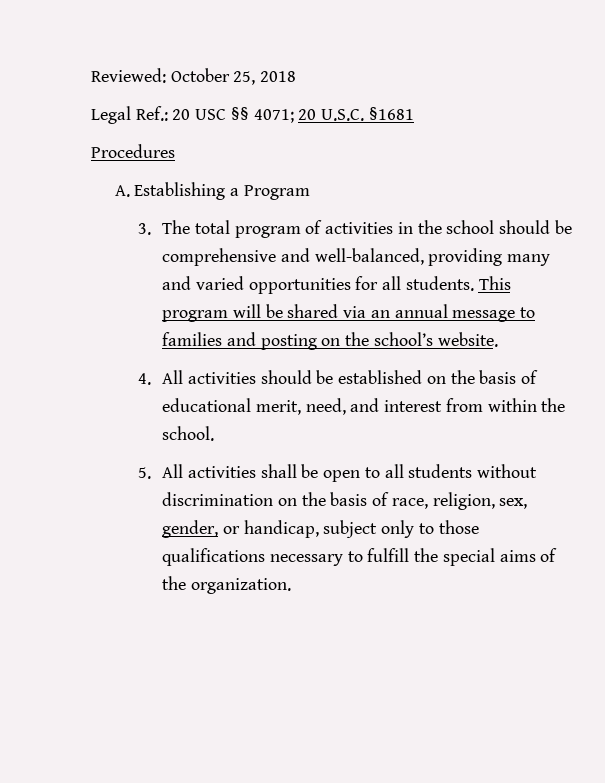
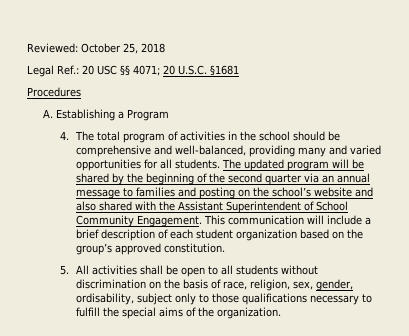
[138,223,152,235] 3. -> [59,131,69,140] 4.
[478,276,511,290] This -> [222,159,285,171] The updated
(339, 311) none -> [112,173,303,185] by the beginning of the second quarter
[437,332,498,347] [138,370,538,385] [162,398,566,415] [162,426,215,441] website. // 4. All activities should be established on the basis of educational merit, need, and interest from within the school. -> [314,187,374,197] [76,201,349,213] [76,215,372,227] [76,229,364,241] [76,243,226,255] website and also shared with the Assistant Superintendent of School Community Engagement. This communication will include a brief description of each student organization based on the group’s approved constitution.
[222,520,319,538] or handicap, -> [76,293,135,305] ordisability,

